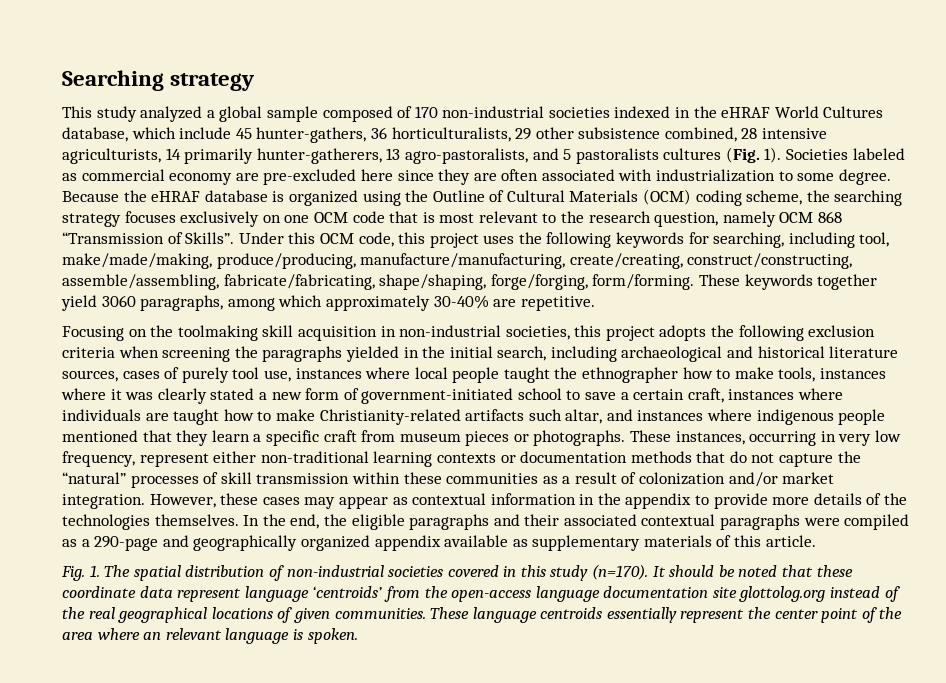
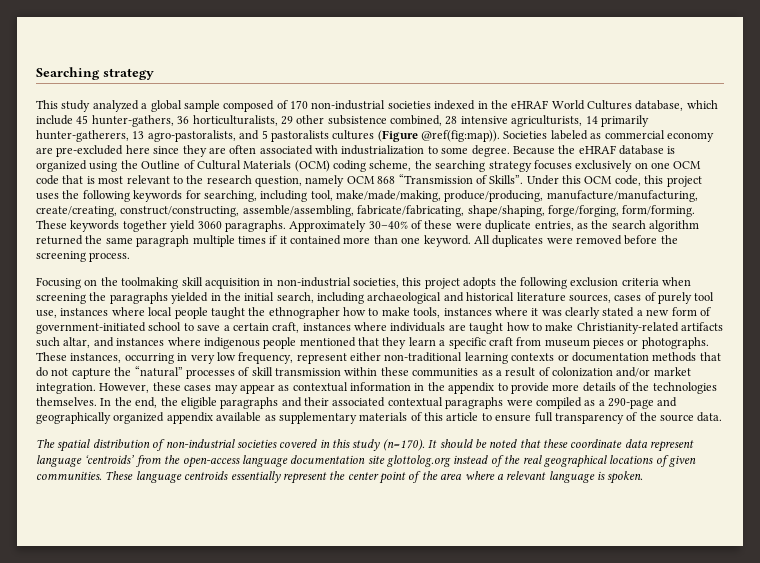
[725,147,782,163] (Fig. 1). -> [377,130,500,142] (Figure @ref(fig:map)).
[140,295,595,311] paragraphs, among which approximately 30-40% are repetitive. -> [224,220,699,232] [36,235,678,247] [36,251,131,262] paragraphs. Approximately 30–40% of these were duplicate entries, as the search algorithm returned the same paragraph multiple times if it contained more than one keyword. All duplicates were removed before the screening process.
[765,535,816,547] [61,565,100,581] article. // Fig. 1. -> [446,412,723,424] article to ensure full transparency of the source data. //
[143,632,162,640] an -> [496,474,504,480] a

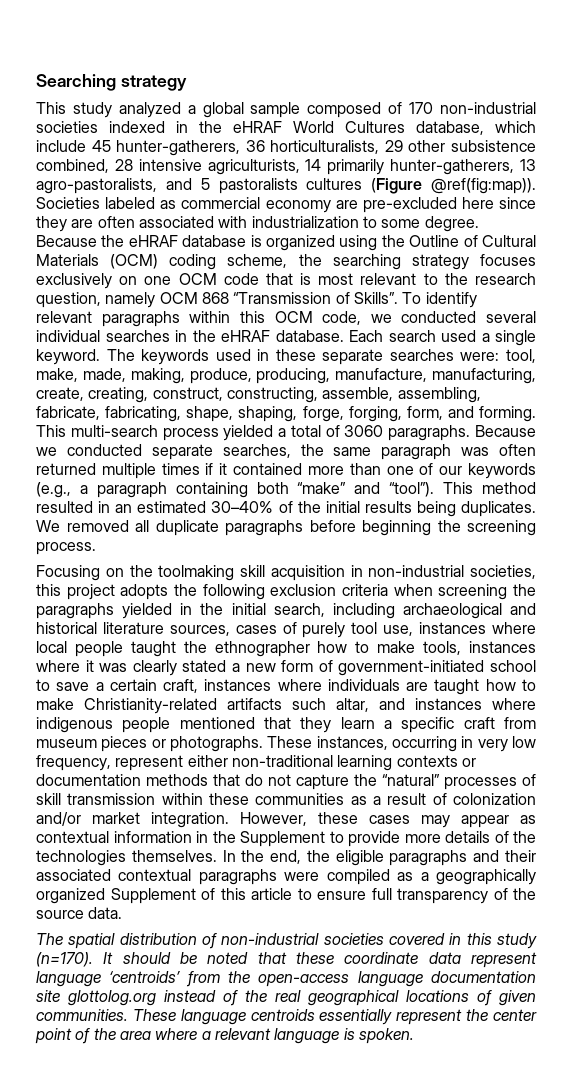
[91,115,174,127] hunter-gathers, -> [116,140,241,156] hunter-gatherers,
[526,175,702,187] [36,190,698,202] [36,205,696,217] [36,220,699,232] [36,235,190,247] Under this OCM code, this project uses the following keywords for searching, including tool, make/made/making, produce/producing, manufacture/manufacturing, create/creating, construct/constructing, assemble/assembling, fabricate/fabricating, shape/shaping, forge/forging, form/forming. These keywords together yield 3060 paragraphs. Approximately 30–40% of these were duplicate entries, as the search algorithm returned the same paragraph -> [402,292,477,308] [36,311,536,327] [36,330,536,346] [36,349,536,365] [36,368,536,384] [36,387,481,403] [36,406,536,422] [36,425,536,441] [36,444,536,460] [36,463,96,475] To identify relevant paragraphs within this OCM code, we conducted several individual searches in the eHRAF database. Each search used a single keyword. The keywords used in these separate searches were: tool, make, made, making, produce, producing, manufacture, manufacturing, create, creating, construct, constructing, assemble, assembling, fabricate, fabricating, shape, shaping, forge, forging, form, and forming. This multi-search process yielded a total of 3060 paragraphs. Because we conducted separate searches, the same paragraph was often returned
[423,235,658,247] keyword. All duplicates were removed before -> [419,463,536,479] [36,482,537,498] [36,501,537,517] [36,520,431,536] of our keywords (e.g., a paragraph containing both “make” and “tool”). This method resulted in an estimated 30–40% of the initial results being duplicates. We removed all duplicate paragraphs before beginning
[448,382,495,394] appendix -> [240,831,325,847] Supplement
[608,397,678,409] [36,412,408,424] 290-page and geographically organized appendix available as supplementary materials -> [436,869,537,885] [36,888,196,904] geographically organized Supplement

